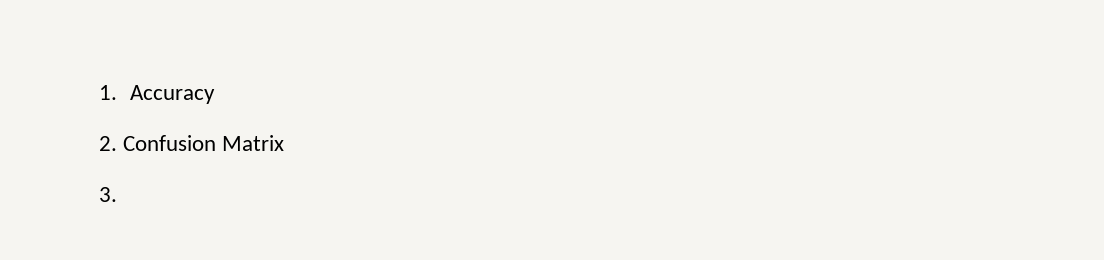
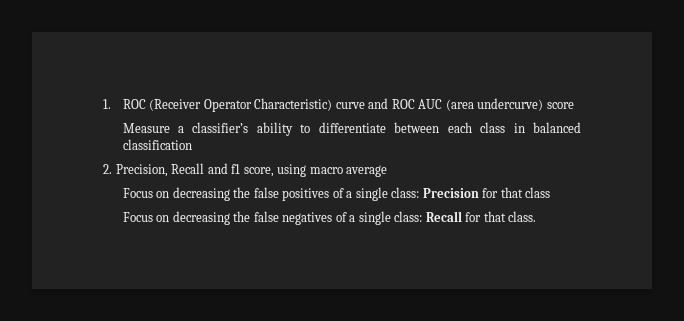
[129,85,215,104] [99,135,285,151] [99,187,117,202] Accuracy // 2. Confusion Matrix // 3. -> [122,98,574,112] [122,122,581,136] [122,139,192,150] [103,163,388,177] [122,187,551,201] [122,211,537,225] ROC (Receiver Operator Characteristic) curve and ROC AUC (area undercurve) score // Measure a classifier’s ability to differentiate between each class in balanced classification // 2. Precision, Recall and f1 score, using macro average // Focus on decreasing the false positives of a single class: Precision for that class // Focus on decreasing the false negatives of a single class: Recall for that class.

